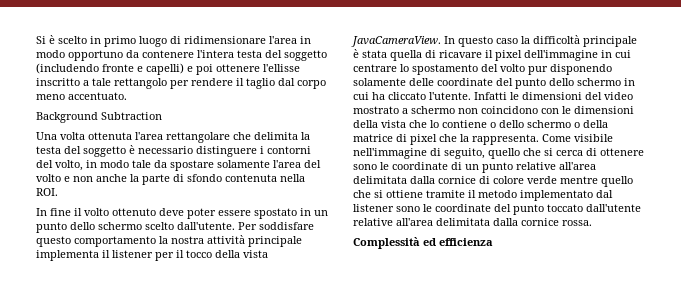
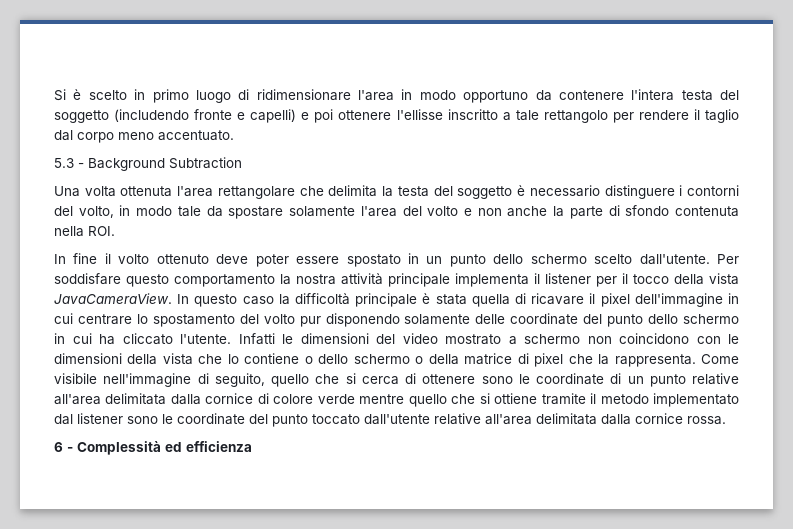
(127, 96) none -> [54,158,84,168] 5.3 -
(592, 223) none -> [54,442,73,452] 6 -

